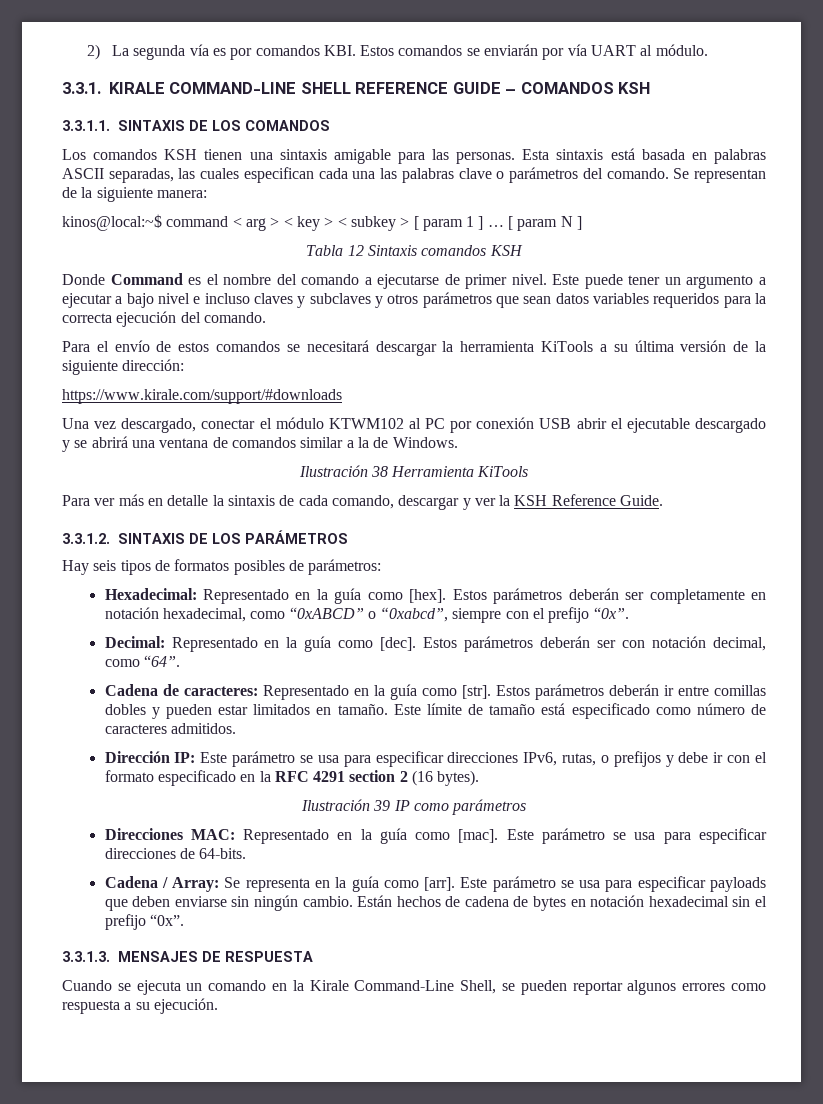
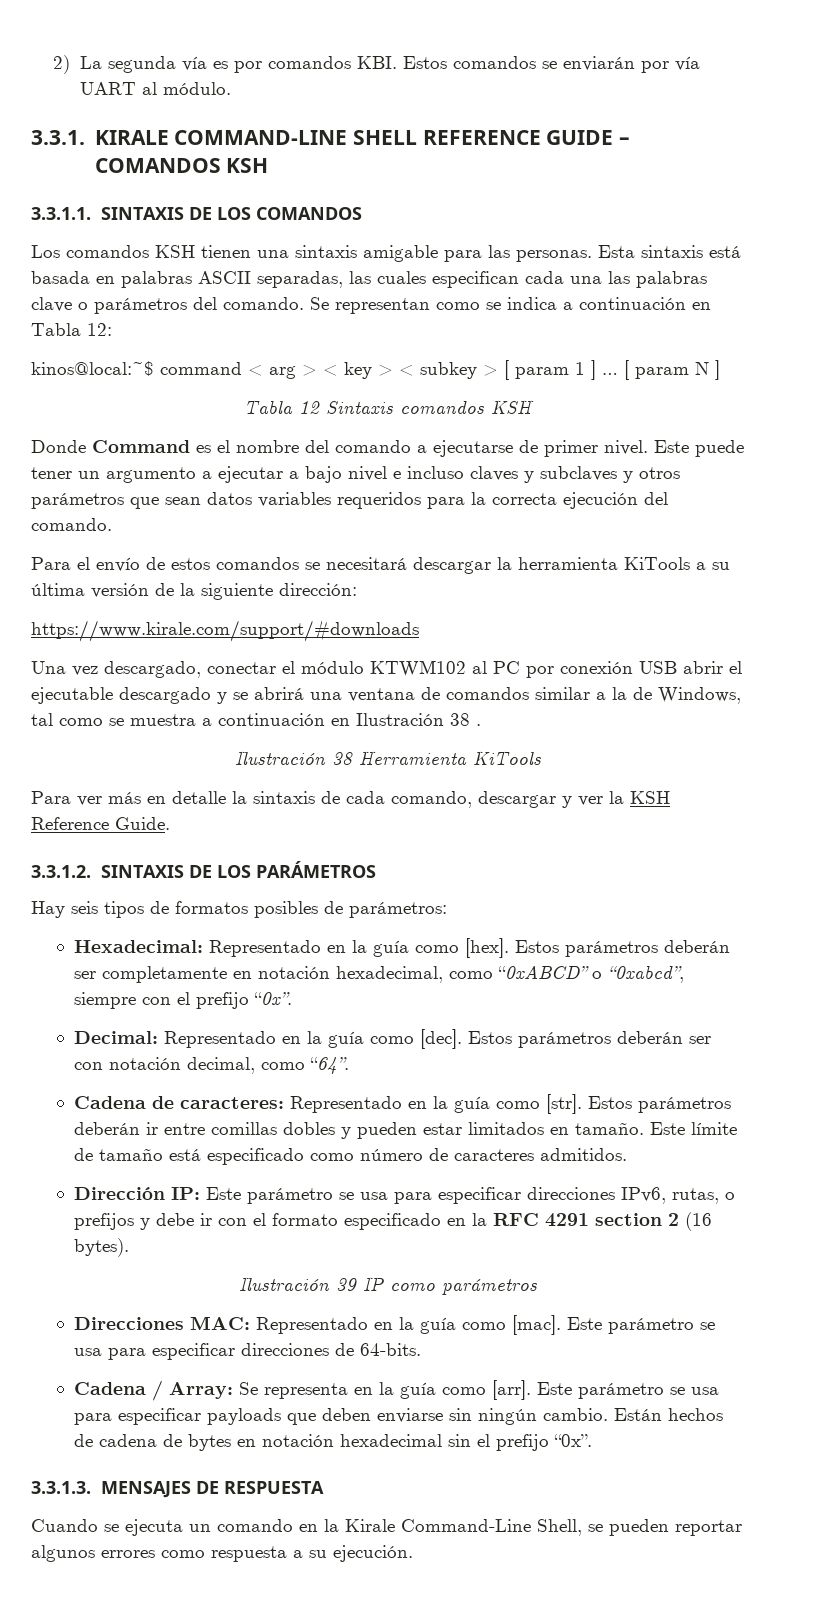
[62,187,207,202] de la siguiente manera: -> [436,297,711,310] [31,323,112,336] como se indica a continuación en Tabla 12:
[392,437,458,448] Windows. -> [658,687,741,704] [31,713,481,726] Windows, tal como se muestra a continuación en Ilustración 38 .

